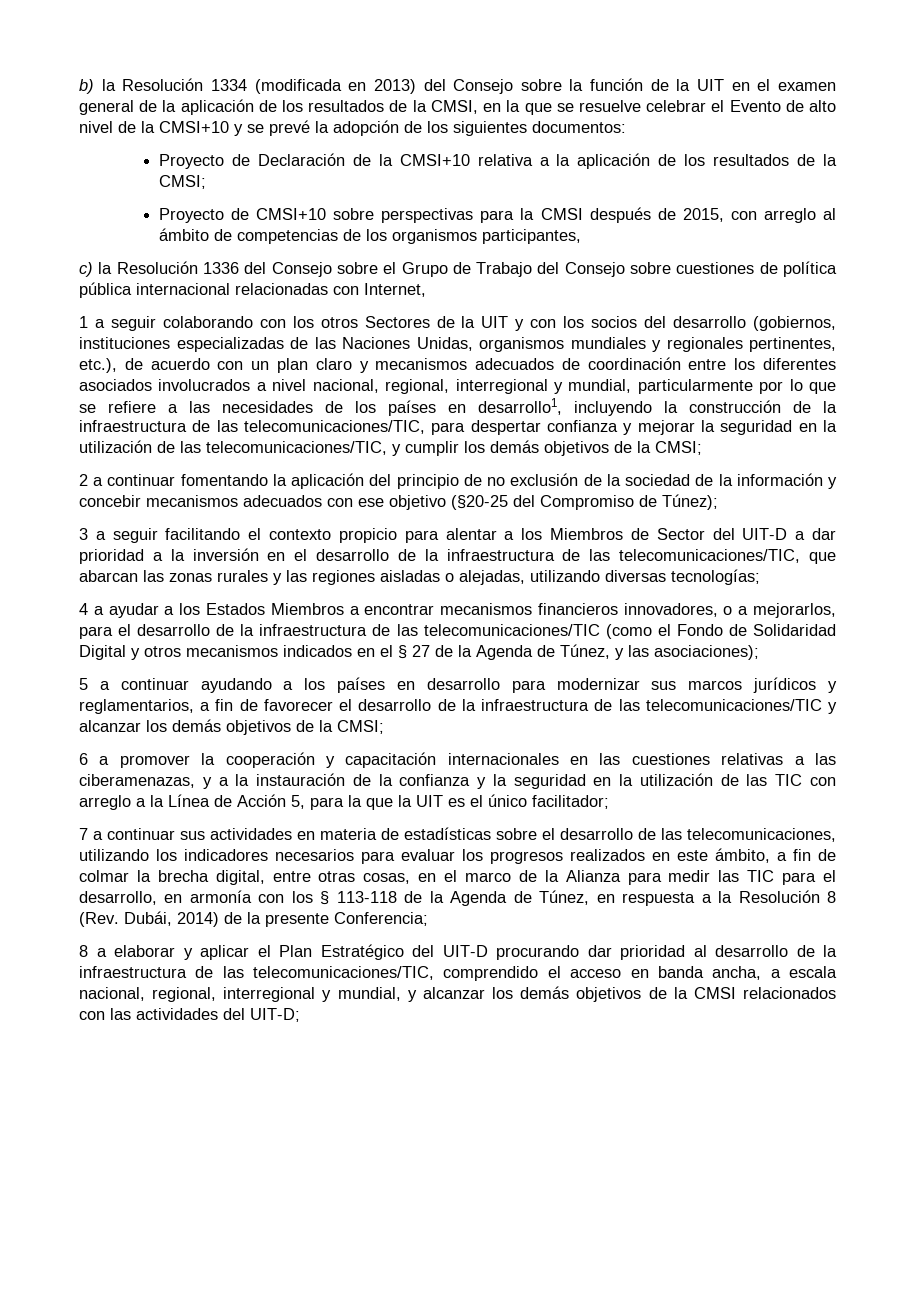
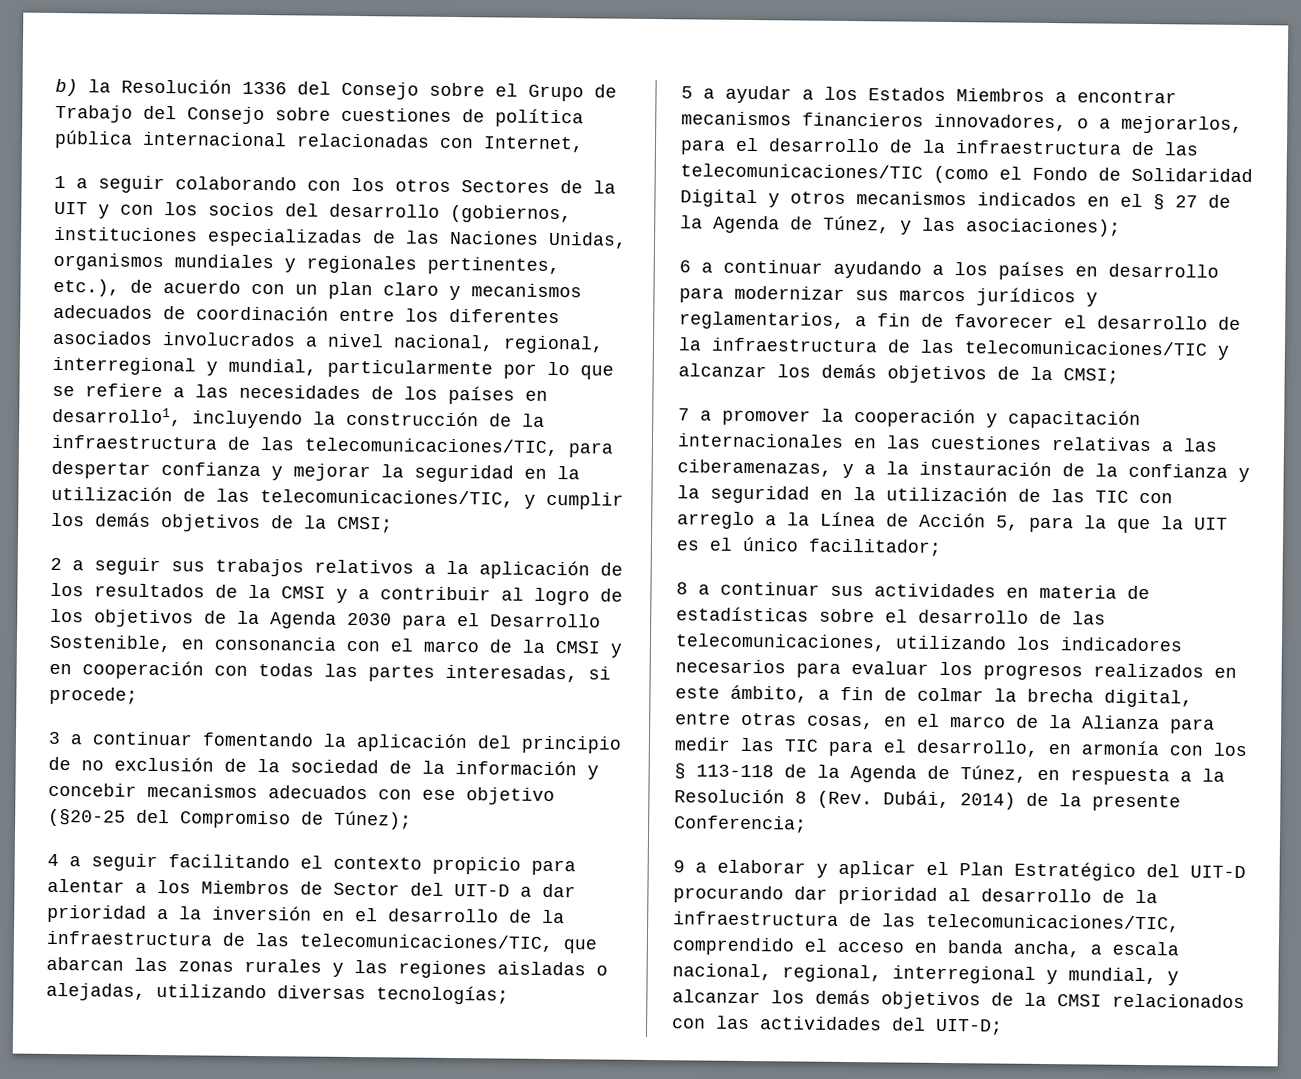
[210,78,836,94] [79,99,837,115] [79,120,626,136] [159,153,837,169] [159,175,207,189] [159,207,837,223] [159,228,582,244] [79,261,198,277] 1334 (modificada en 2013) del Consejo sobre la función de la UIT en el examen general de la aplicación de los resultados de la CMSI, en la que se resuelve celebrar el Evento de alto nivel de la CMSI+10 y se prevé la adopción de los siguientes documentos: // Proyecto de Declaración de la CMSI+10 relativa a la aplicación de los resultados de la CMSI; // Proyecto de CMSI+10 sobre perspectivas para la CMSI después de 2015, con arreglo al ámbito de competencias de los organismos participantes, // c) la Resolución -> (232, 86) none
(104, 481) none -> [94,557,623,580] [50,582,623,606] [50,608,601,630] [49,634,622,658] [49,660,611,683] [49,686,138,705] [48,731,82,745] seguir sus trabajos relativos a la aplicación de los resultados de la CMSI y a contribuir al logro de los objetivos de la Agenda 2030 para el Desarrollo Sostenible, en consonancia con el marco de la CMSI y en cooperación con todas las partes interesadas, si procede; // 3 a
[79,528,88,540] 3 -> [47,853,59,867] 4
[79,603,88,615] 4 -> [681,86,693,99] 5
[79,678,88,690] 5 -> [679,260,691,273] 6
[79,753,88,765] 6 -> [678,408,690,421] 7
[79,828,88,840] 7 -> [676,582,688,595] 8
[79,945,88,957] 8 -> [673,860,685,873] 9

